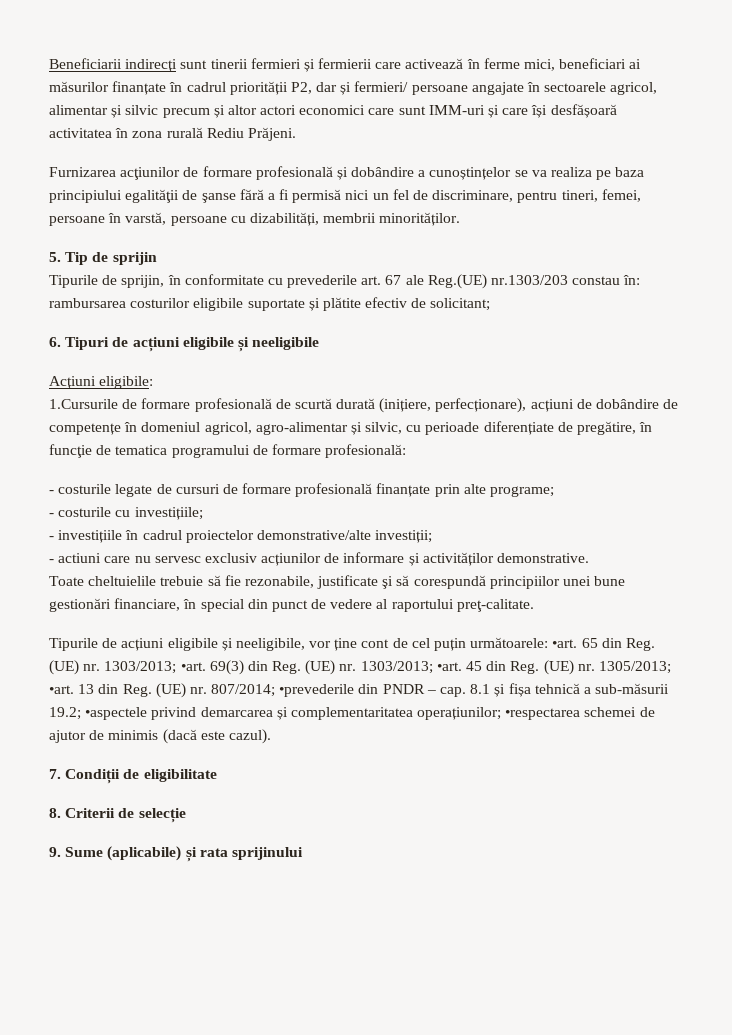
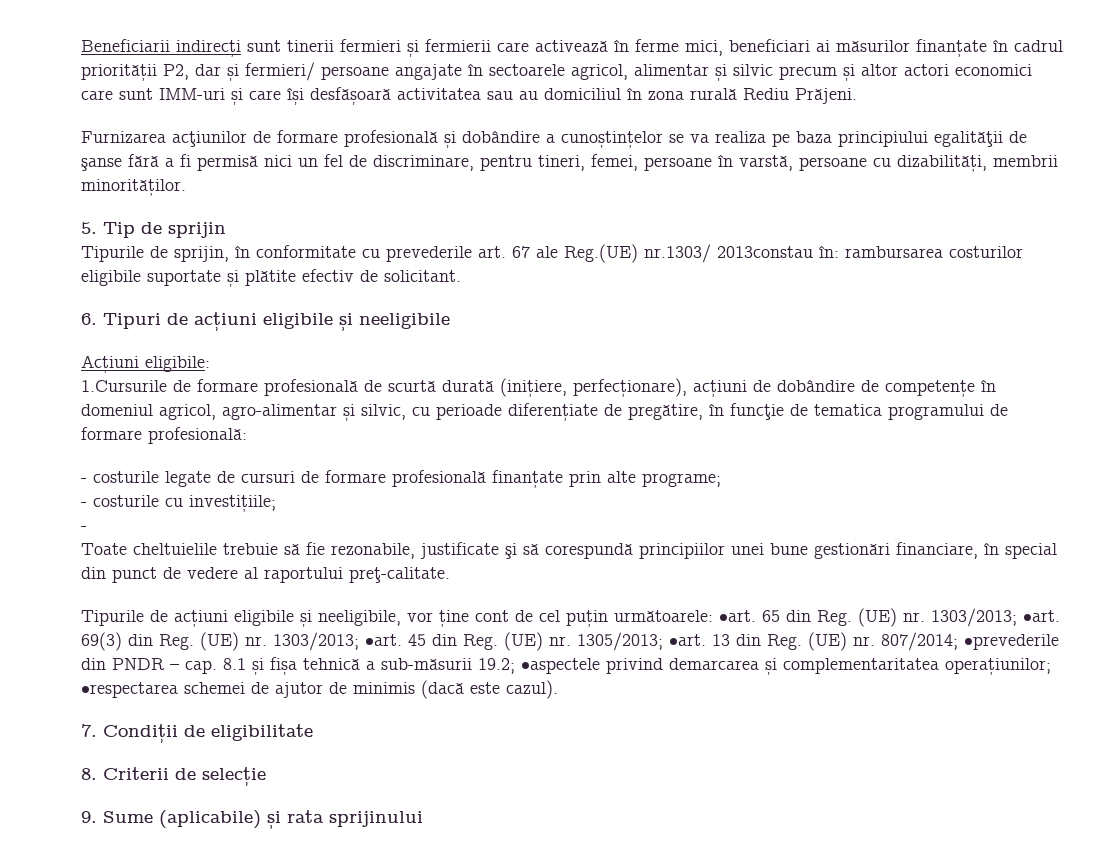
(112, 133) none -> [487,88,621,100] sau au domiciliul
[491,275,621,285] nr.1303/203 constau -> [644,244,813,263] nr.1303/ 2013constau
[430,298,491,311] solicitant; -> [384,270,461,282] solicitant.
[58,530,433,543] [49,552,590,566] investițiile în cadrul proiectelor demonstrative/alte investiții; // - actiuni care nu servesc exclusiv acțiunilor de informare și activităților demonstrative. -> (87, 528) none

